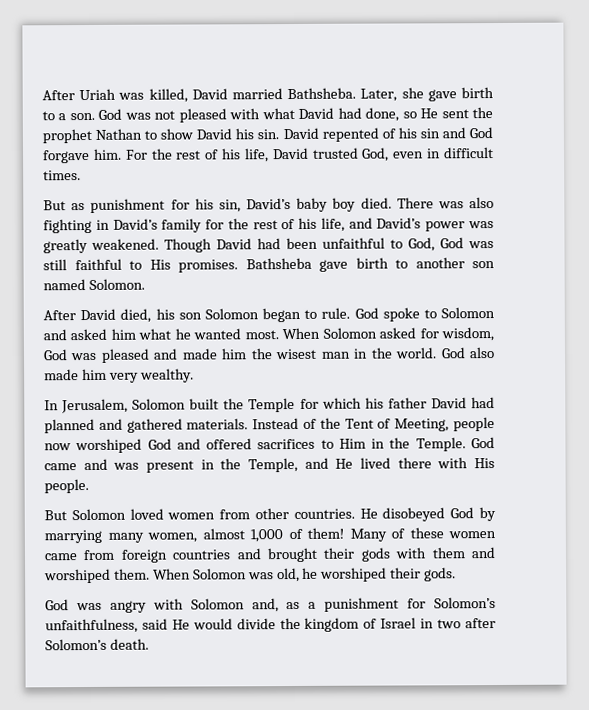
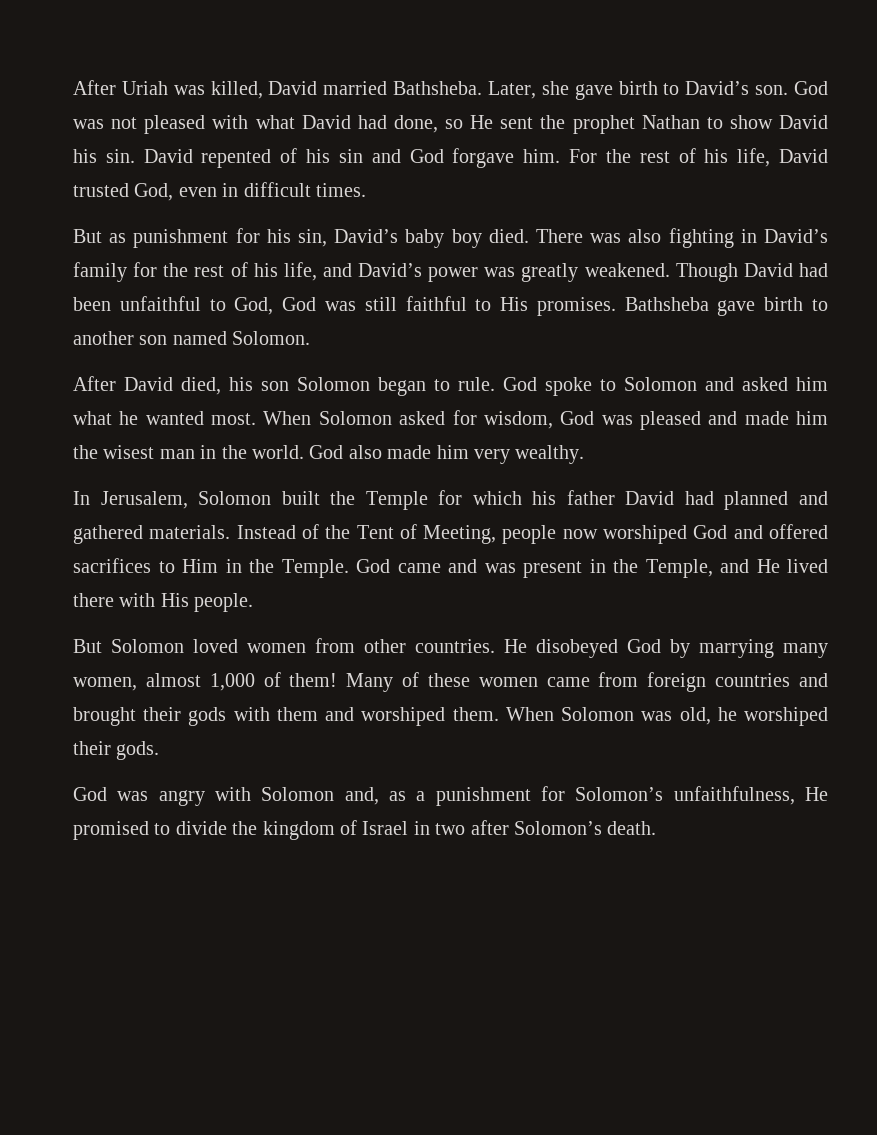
[58,113,67,121] a -> [685,81,750,95] David’s
[141,618,233,630] said He would -> [805,787,828,801] [73,821,171,840] He promised to

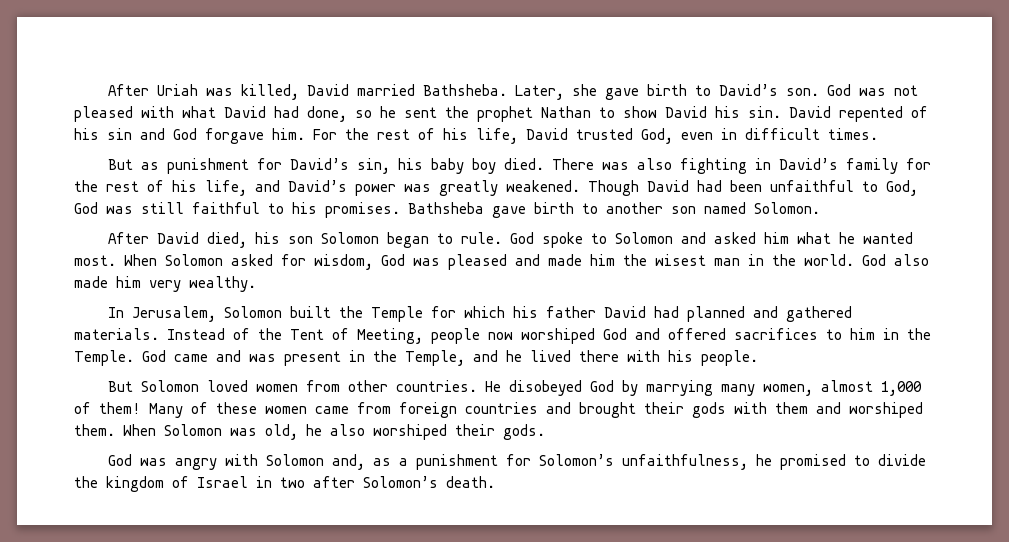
[470,115,494,129] He -> [380,106,396,118] he
[266,229,399,247] his sin, David’s -> [289,158,423,174] David’s sin, his
[500,297,529,311] His -> [292,202,317,214] his
[182,559,218,573] Him -> [850,328,875,340] him
[756,559,780,573] He -> [506,350,522,362] he
[160,593,189,607] His -> [668,350,693,362] his
(737, 714) none -> [330,424,365,436] also
[805,787,828,801] He -> [755,454,772,466] he

